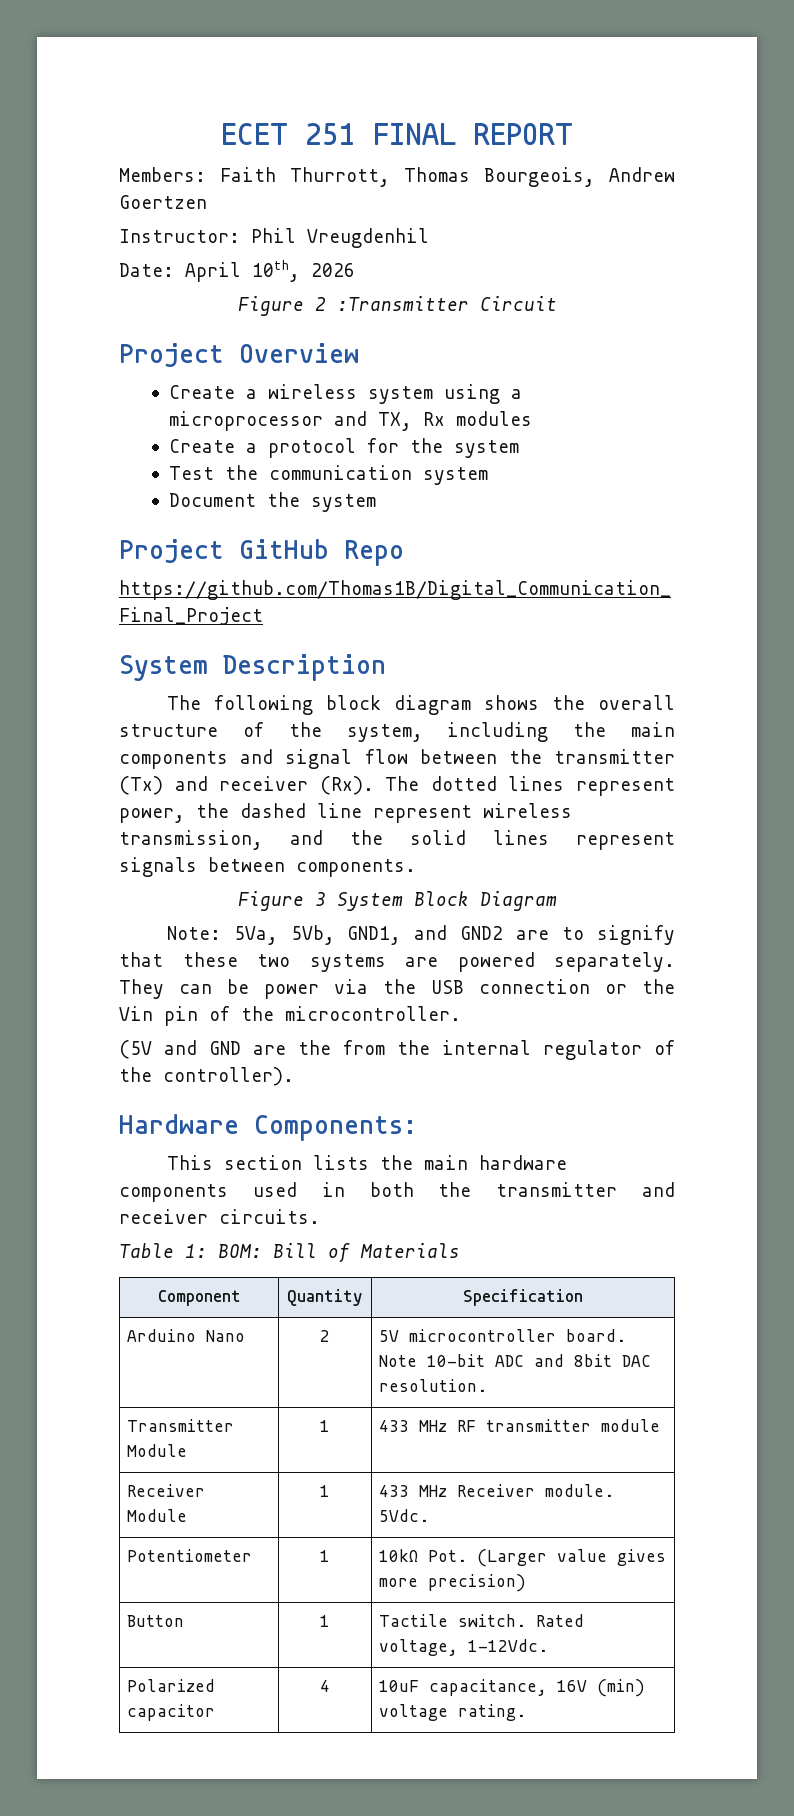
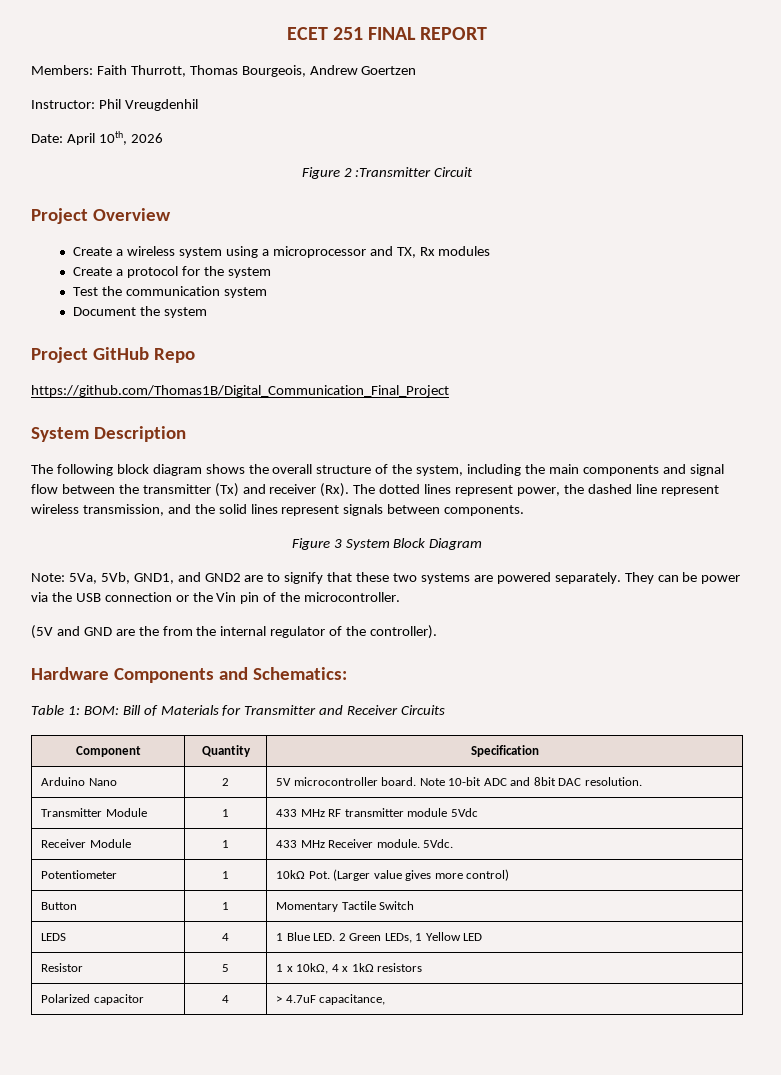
[254,1115,417,1141] [166,1155,567,1170] [119,1182,675,1202] [119,1209,320,1224] Components: // This section lists the main hardware components used in both the transmitter and receiver circuits. -> [113,667,347,683] Components and Schematics:
(460, 1250) none -> [222,705,446,716] for Transmitter and Receiver Circuits
(661, 1425) none -> [450,808,478,817] 5Vdc
[428,1574,527,1592] precision) -> [466,869,510,881] control)
[379,1614,585,1627] [379,1639,549,1656] [127,1679,216,1692] [127,1704,216,1721] [320,1680,330,1692] [379,1679,646,1697] [379,1704,527,1721] Tactile switch. Rated voltage, 1-12Vdc. // Polarized capacitor | 4 | 10uF capacitance, 16V (min) voltage rating. -> [276,901,415,912] [41,933,67,941] [222,933,229,941] [276,932,483,943] [41,963,84,972] [222,964,229,972] [276,963,423,974] [41,994,144,1005] [222,995,229,1003] [276,994,386,1005] Momentary Tactile Switch // LEDS | 4 | 1 Blue LED. 2 Green LEDs, 1 Yellow LED // Resistor | 5 | 1 x 10kΩ, 4 x 1kΩ resistors // Polarized capacitor | 4 | > 4.7uF capacitance,

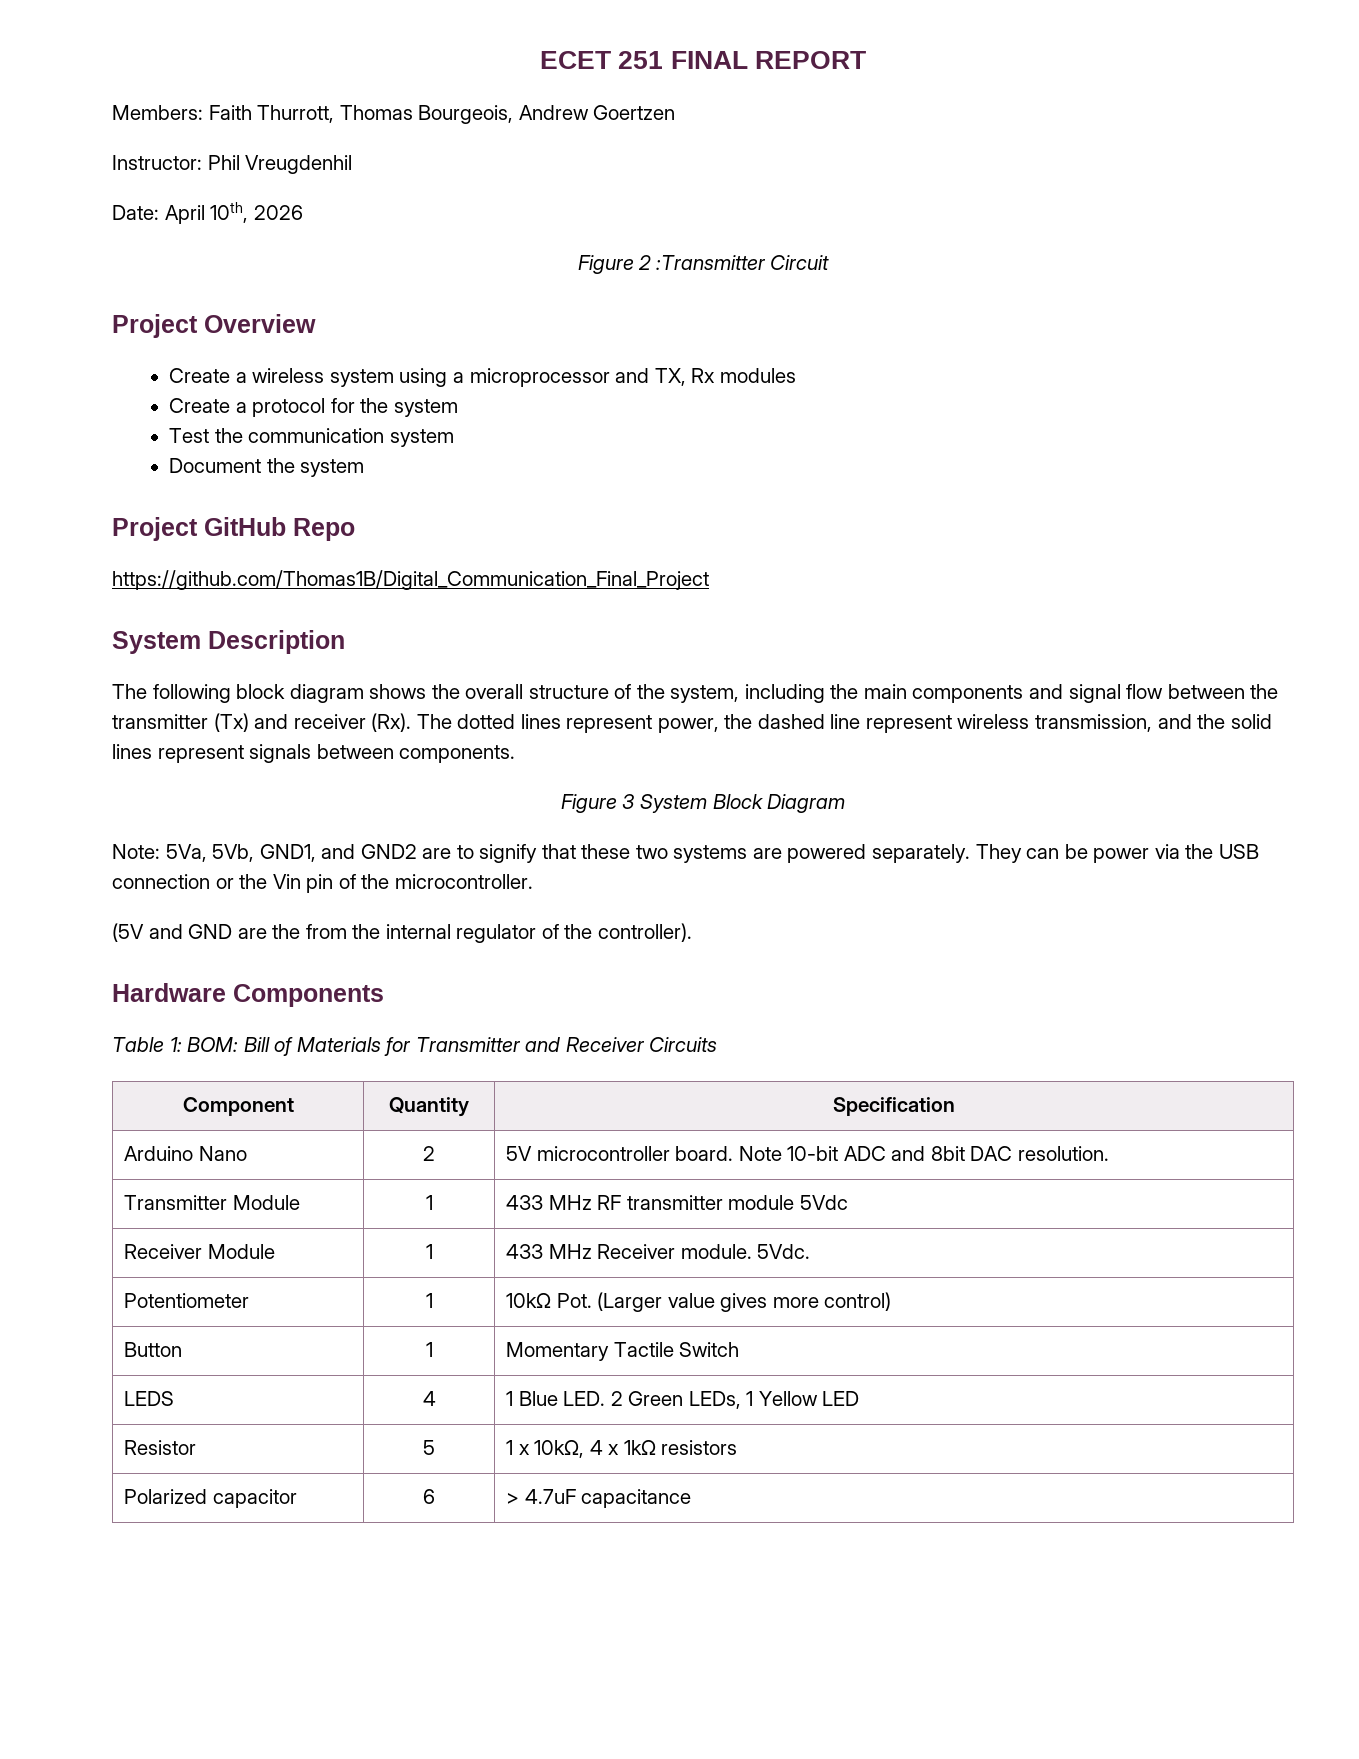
[218,667,347,680] and Schematics: -> (384, 995) none
[222,995,229,1003] 4 -> [423,1489,435,1504] 6
[319,994,386,1005] capacitance, -> [581,1489,692,1508] capacitance

